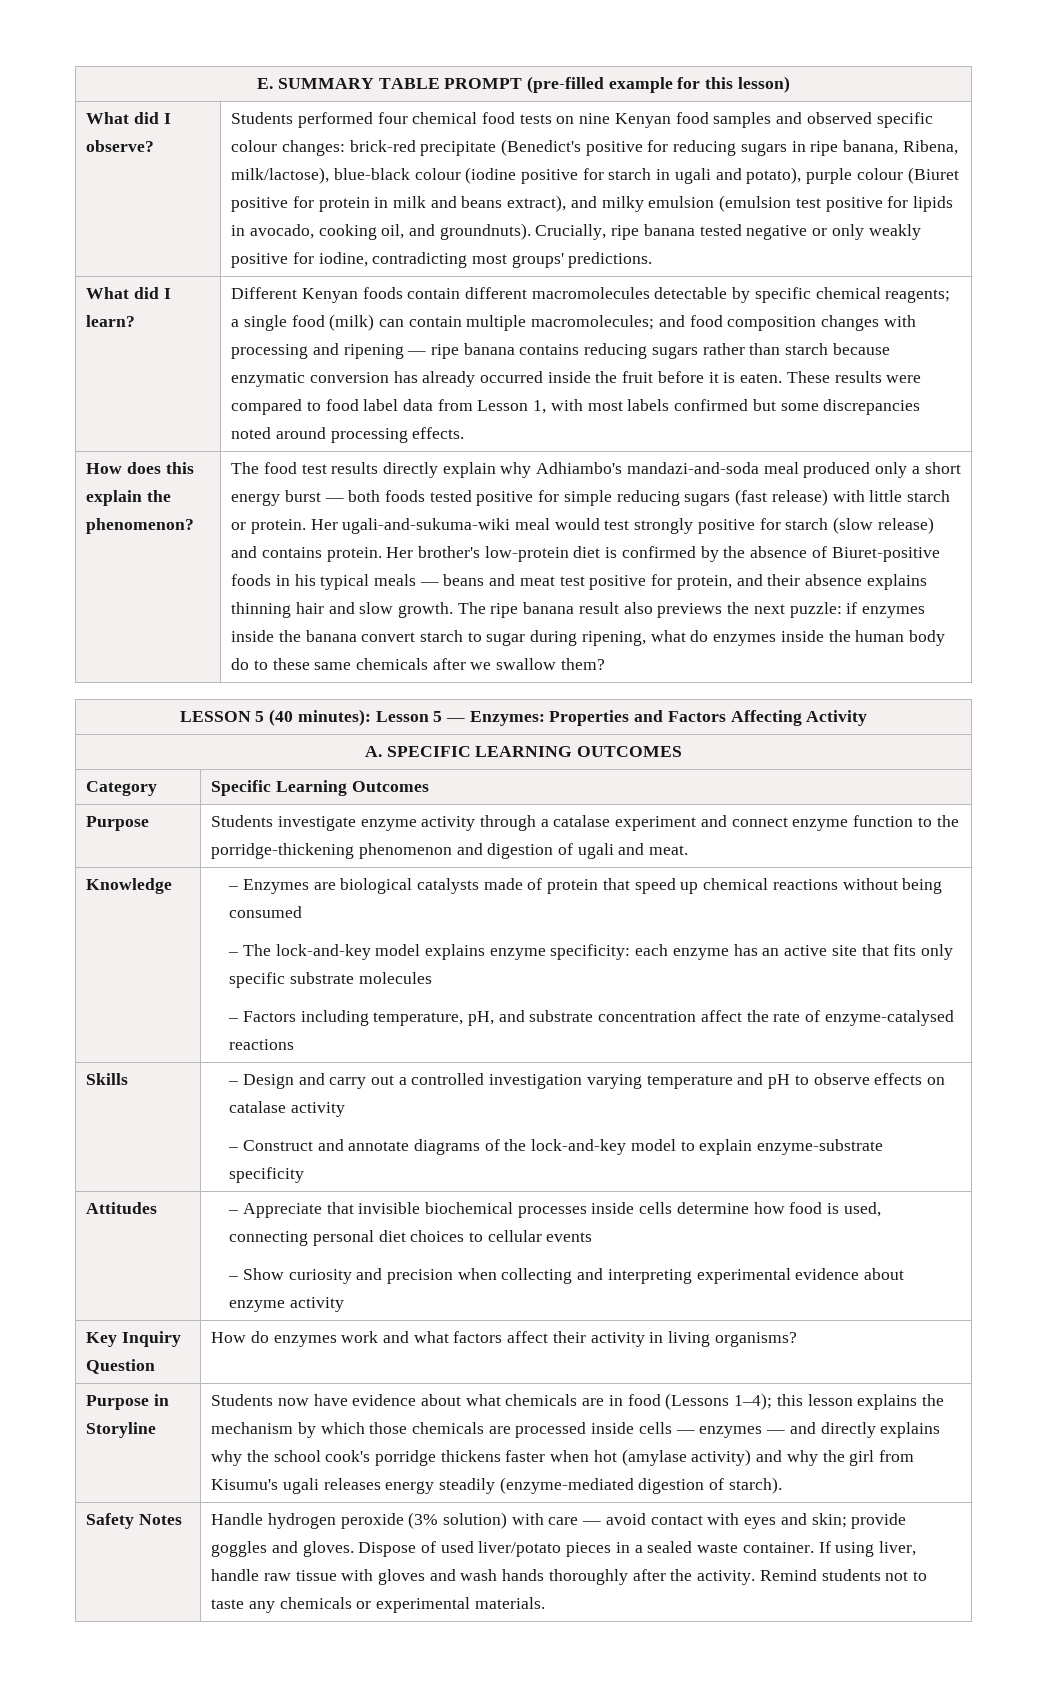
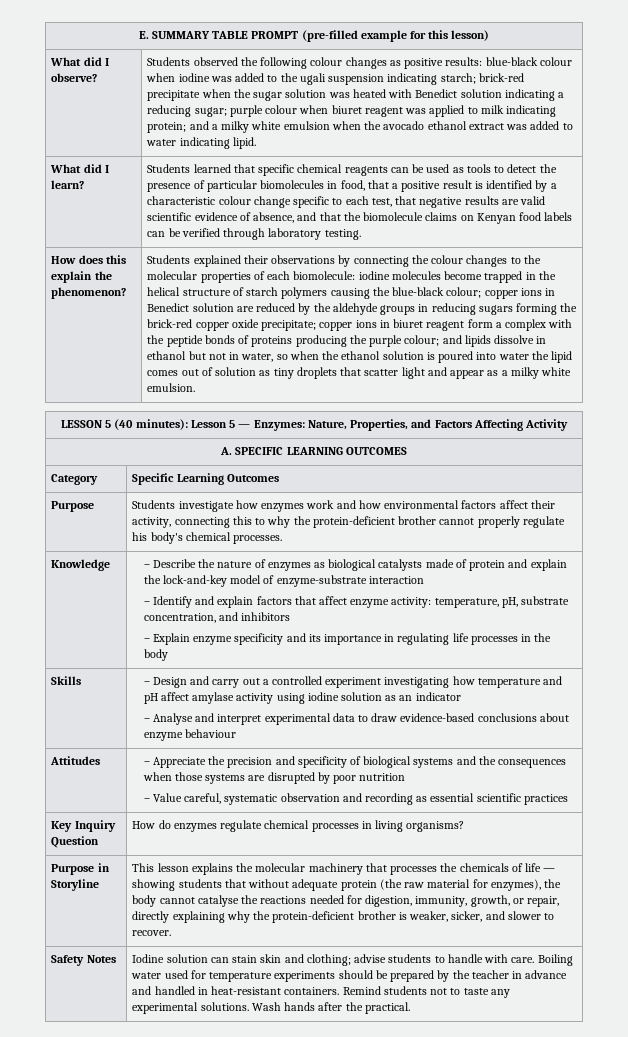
[297,112,933,128] [231,139,958,156] [231,167,959,184] [231,195,953,212] [231,223,921,240] [231,252,653,268] [86,287,171,299] [86,315,136,327] [231,287,951,303] [231,314,916,331] [231,343,890,359] [231,371,922,387] [231,399,921,415] [231,427,465,443] performed four chemical food tests on nine Kenyan food samples and observed specific colour changes: brick-red precipitate (Benedict's positive for reducing sugars in ripe banana, Ribena, milk/lactose), blue-black colour (iodine positive for starch in ugali and potato), purple colour (Biuret positive for protein in milk and beans extract), and milky emulsion (emulsion test positive for lipids in avocado, cooking oil, and groundnuts). Crucially, ripe banana tested negative or only weakly positive for iodine, contradicting most groups' predictions. // What did I learn? | Different Kenyan foods contain different macromolecules detectable by specific chemical reagents; a single food (milk) can contain multiple macromolecules; and food composition changes with processing and ripening — ripe banana contains reducing sugars rather than starch because enzymatic conversion has already occurred inside the fruit before it is eaten. These results were compared to food label data from Lesson 1, with most labels confirmed but some discrepancies noted around processing effects. -> [193,57,572,69] [146,73,524,85] [147,89,565,101] [147,105,557,117] [147,121,573,133] [146,137,256,149] [50,164,109,173] [51,180,85,189] [147,164,557,176] [147,180,557,192] [147,196,546,208] [147,212,573,224] [147,228,361,240] observed the following colour changes as positive results: blue-black colour when iodine was added to the ugali suspension indicating starch; brick-red precipitate when the sugar solution was heated with Benedict solution indicating a reducing sugar; purple colour when biuret reagent was applied to milk indicating protein; and a milky white emulsion when the avocado ethanol extract was added to water indicating lipid. // What did I learn? | Students learned that specific chemical reagents can be used as tools to detect the presence of particular biomolecules in food, that a positive result is identified by a characteristic colour change specific to each test, that negative results are valid scientific evidence of absence, and that the biomolecule claims on Kenyan food labels can be verified through laboratory testing.
[231,462,961,478] [231,489,950,506] [231,517,934,534] [231,546,940,562] [231,574,927,590] [231,602,925,618] [231,630,945,646] [231,658,605,670] The food test results directly explain why Adhiambo's mandazi-and-soda meal produced only a short energy burst — both foods tested positive for simple reducing sugars (fast release) with little starch or protein. Her ugali-and-sukuma-wiki meal would test strongly positive for starch (slow release) and contains protein. Her brother's low-protein diet is confirmed by the absence of Biuret-positive foods in his typical meals — beans and meat test positive for protein, and their absence explains thinning hair and slow growth. The ripe banana result also previews the next puzzle: if enzymes inside the banana convert starch to sugar during ripening, what do enzymes inside the human body do to these same chemicals after we swallow them? -> [147,255,541,267] [147,271,556,283] [147,287,556,299] [147,303,578,315] [147,319,573,331] [147,335,547,347] [147,351,573,363] [147,367,572,379] [147,383,196,392] Students explained their observations by connecting the colour changes to the molecular properties of each biomolecule: iodine molecules become trapped in the helical structure of starch polymers causing the blue-black colour; copper ions in Benedict solution are reduced by the aldehyde groups in reducing sugars forming the brick-red copper oxide precipitate; copper ions in biuret reagent form a complex with the peptide bonds of proteins producing the purple colour; and lipids dissolve in ethanol but not in water, so when the ethanol solution is poured into water the lipid comes out of solution as tiny droplets that scatter light and appear as a milky white emulsion.
[549,710,630,726] Properties -> [307,419,409,431] Nature, Properties,
[360,815,959,831] [211,843,689,859] [86,878,173,894] [228,879,336,894] enzyme activity through a catalase experiment and connect enzyme function to the porridge-thickening phenomenon and digestion of ugali and meat. // Knowledge | – Enzymes are -> [235,500,555,512] [132,516,565,528] [132,532,283,544] [51,559,111,571] [143,559,326,571] how enzymes work and how environmental factors affect their activity, connecting this to why the protein-deficient brother cannot properly regulate his body's chemical processes. // Knowledge | – Describe the nature of enzymes as
[602,878,943,894] [229,906,303,918] [228,944,953,960] [229,972,432,988] [228,1010,954,1026] [229,1039,295,1050] that speed up chemical reactions without being consumed // – The lock-and-key model explains enzyme specificity: each enzyme has an active site that fits only specific substrate molecules // – Factors including temperature, pH, and substrate concentration affect the rate of enzyme-catalysed reactions -> [508,559,567,571] [143,575,424,587] [143,596,570,608] [143,612,291,623] [143,633,552,645] [143,649,168,661] and explain the lock-and-key model of enzyme-substrate interaction // – Identify and explain factors that affect enzyme activity: temperature, pH, substrate concentration, and inhibitors // – Explain enzyme specificity and its importance in regulating life processes in the body
[489,1073,945,1089] [229,1101,345,1117] [228,1139,884,1155] [229,1167,305,1183] [86,1202,158,1214] [228,1202,881,1218] [229,1230,593,1246] [228,1268,905,1284] [229,1297,344,1312] investigation varying temperature and pH to observe effects on catalase activity // – Construct and annotate diagrams of the lock-and-key model to explain enzyme-substrate specificity // Attitudes | – Appreciate that invisible biochemical processes inside cells determine how food is used, connecting personal diet choices to cellular events // – Show curiosity and precision when collecting and interpreting experimental evidence about enzyme activity -> [325,676,563,688] [143,692,461,704] [143,713,569,725] [143,729,236,741] [50,756,101,765] [143,756,567,768] [142,772,406,784] [143,793,568,805] experiment investigating how temperature and pH affect amylase activity using iodine solution as an indicator // – Analyse and interpret experimental data to draw evidence-based conclusions about enzyme behaviour // Attitudes | – Appreciate the precision and specificity of biological systems and the consequences when those systems are disrupted by poor nutrition // – Value careful, systematic observation and recording as essential scientific practices
[341,1331,645,1347] work and what factors affect their activity -> [220,820,359,832] regulate chemical processes
[211,1393,944,1410] [211,1422,941,1438] [211,1449,914,1466] [211,1477,782,1494] [86,1513,182,1529] [211,1512,907,1529] [211,1541,916,1557] [211,1569,756,1585] Students now have evidence about what chemicals are in food (Lessons 1–4); this lesson explains the mechanism by which those chemicals are processed inside cells — enzymes — and directly explains why the school cook's porridge thickens faster when hot (amylase activity) and why the girl from Kisumu's ugali releases energy steadily (enzyme-mediated digestion of starch). // Safety Notes | Handle hydrogen peroxide (3% solution) with care — avoid contact with eyes and skin; provide goggles and gloves. Dispose of used liver/potato pieces in a sealed waste container. If using liver, handle raw tissue with gloves and wash hands thoroughly after the activity. -> [132,863,556,875] [132,879,562,891] [132,895,560,907] [132,911,555,923] [132,930,172,936] [51,955,116,966] [132,954,573,966] [131,970,568,982] [132,986,340,995] This lesson explains the molecular machinery that processes the chemicals of life — showing students that without adequate protein (the raw material for enzymes), the body cannot catalyse the reactions needed for digestion, immunity, growth, or repair, directly explaining why the protein-deficient brother is weaker, sicker, and slower to recover. // Safety Notes | Iodine solution can stain skin and clothing; advise students to handle with care. Boiling water used for temperature experiments should be prepared by the teacher in advance and handled in heat-resistant containers.
[279,1597,545,1613] chemicals or experimental materials. -> [132,1002,410,1014] experimental solutions. Wash hands after the practical.

